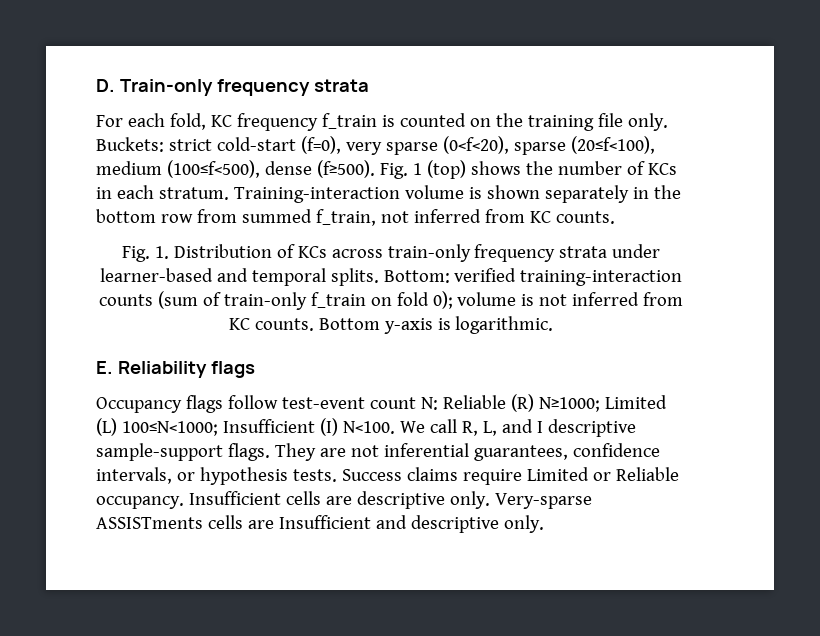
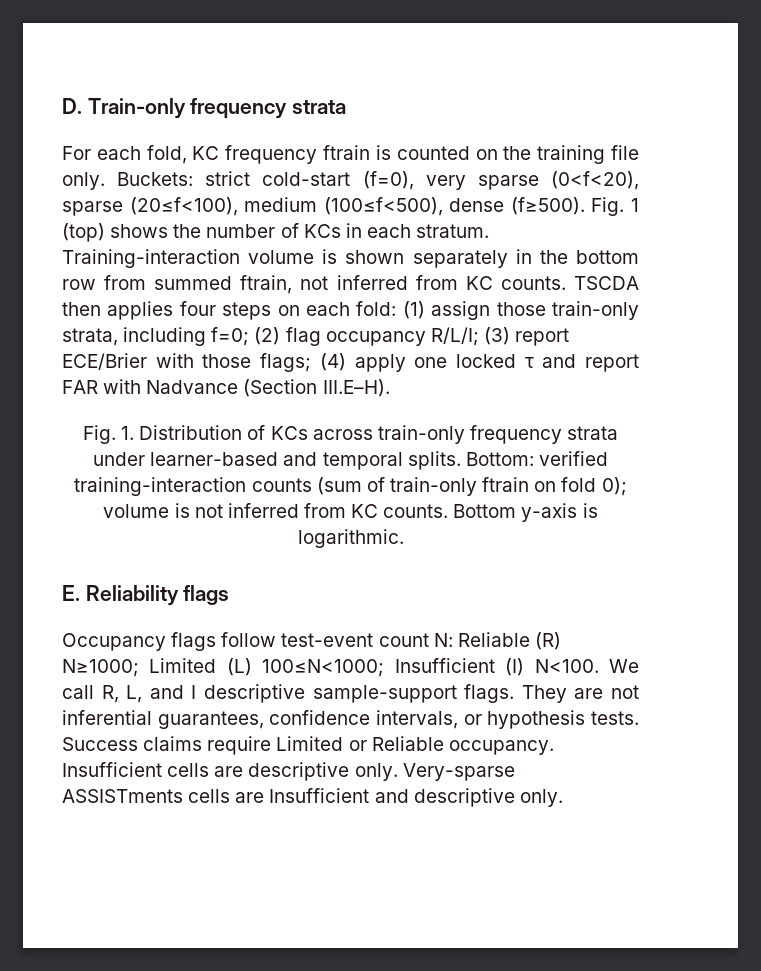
[321,113,377,129] f_train -> [323,145,371,160] ftrain
[315,209,615,226] f_train, not inferred from KC counts. -> [240,275,640,294] [62,301,639,320] [62,327,570,346] [62,353,639,372] [62,379,390,397] ftrain, not inferred from KC counts. TSCDA then applies four steps on each fold: (1) assign those train-only strata, including f=0; (2) flag occupancy R/L/I; (3) report ECE/Brier with those flags; (4) apply one locked τ and report FAR with Nadvance (Section III.E–H).
[310,292,366,308] f_train -> [482,477,530,492] ftrain

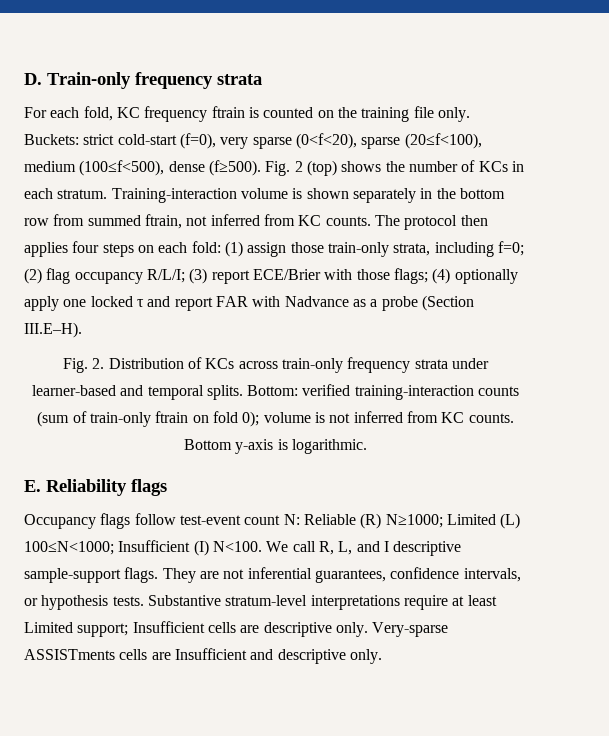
[631,198,639,212] 1 -> [294,161,303,172] 2
[574,276,640,290] TSCDA -> [374,215,458,230] The protocol
(346, 362) none -> [454,269,518,284] optionally
(239, 387) none -> [352,296,418,311] as a probe
[121,426,135,440] 1. -> [92,358,105,369] 2.
[62,736,554,755] Success claims require Limited or Reliable occupancy. -> [147,595,497,610] [24,622,129,637] Substantive stratum-level interpretations require at least Limited support;

